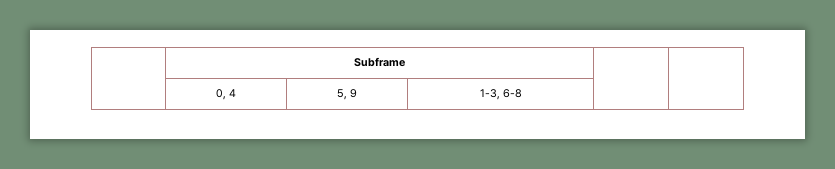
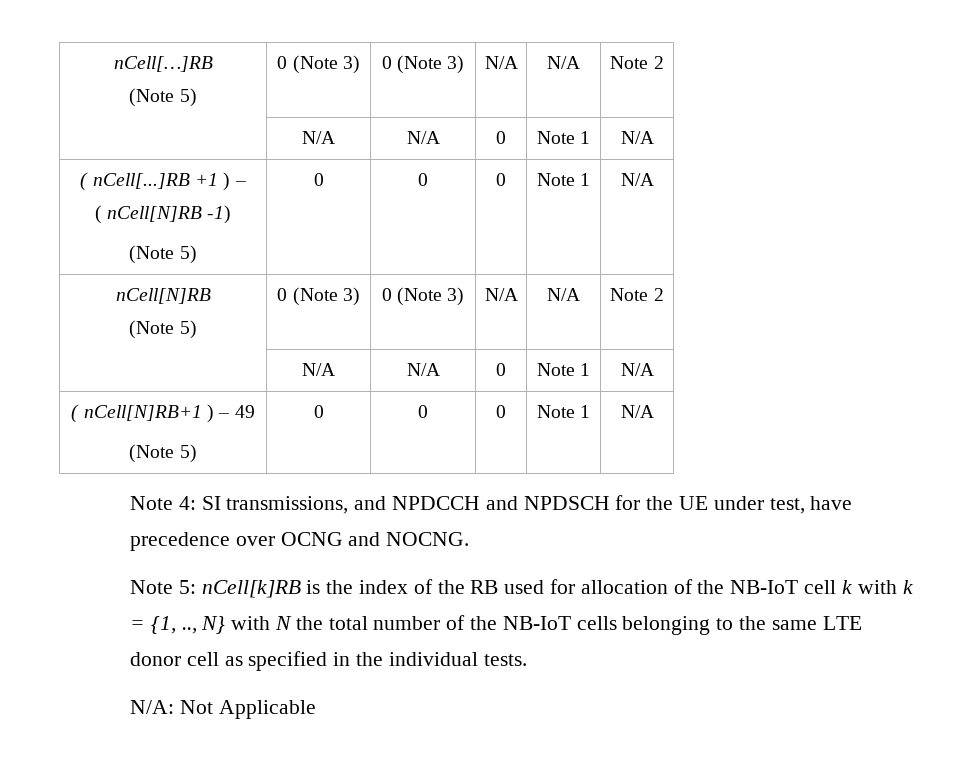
[354,57,405,67] [216,89,236,100] [337,89,357,100] [479,89,522,100] | Subframe | | // | 0, 4 | 5, 9 | 1-3, 6-8 | | -> [113,56,213,72] [129,88,197,107] [277,55,360,74] [381,55,465,74] [484,56,518,69] [547,56,580,69] [610,56,664,69] [302,131,335,144] [406,131,440,144] [496,131,506,144] [536,131,591,144] [620,131,654,144] [80,172,246,191] [94,205,232,224] [129,245,197,264] [313,173,324,186] [418,173,428,186] [496,173,506,186] [536,173,591,186] [620,173,654,186] [115,288,211,304] [129,320,197,339] [277,287,360,306] [381,287,465,306] [484,288,518,301] [547,288,580,301] [610,288,664,301] [302,363,335,376] [406,363,440,376] [496,363,506,376] [536,363,591,376] [620,363,654,376] [71,404,255,423] [129,444,197,463] [313,405,324,418] [418,405,428,418] [496,405,506,418] [536,405,591,418] [620,405,654,418] [130,495,853,514] [130,532,470,551] [130,579,913,598] [130,615,862,635] [130,651,527,671] [130,700,316,719] nCell[…]RB // (Note 5) | 0 (Note 3) | 0 (Note 3) | N/A | N/A | Note 2 // | N/A | N/A | 0 | Note 1 | N/A // ( nCell[...]RB +1 ) – // ( nCell[N]RB -1) // (Note 5) | 0 | 0 | 0 | Note 1 | N/A // nCell[N]RB // (Note 5) | 0 (Note 3) | 0 (Note 3) | N/A | N/A | Note 2 // | N/A | N/A | 0 | Note 1 | N/A // ( nCell[N]RB+1 ) – 49 // (Note 5) | 0 | 0 | 0 | Note 1 | N/A // Note 4: SI transmissions, and NPDCCH and NPDSCH for the UE under test, have precedence over OCNG and NOCNG. // Note 5: nCell[k]RB is the index of the RB used for allocation of the NB-IoT cell k with k = {1, .., N} with N the total number of the NB-IoT cells belonging to the same LTE donor cell as specified in the individual tests. // N/A: Not Applicable

